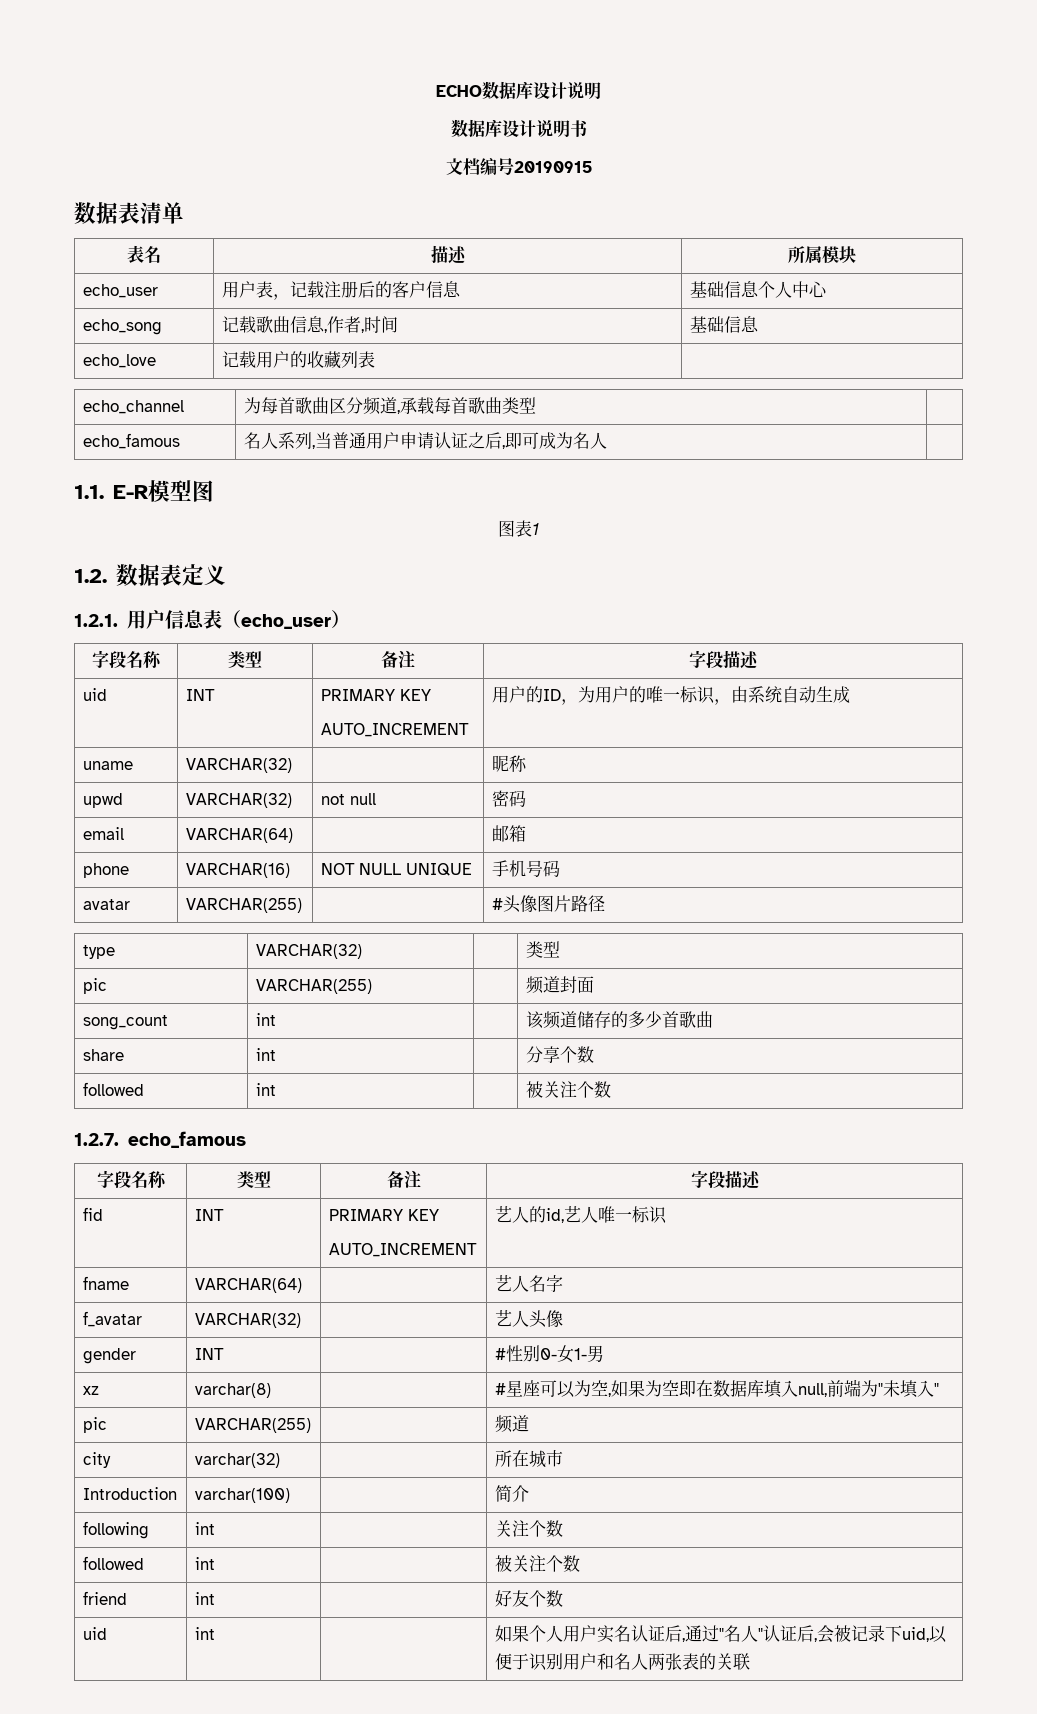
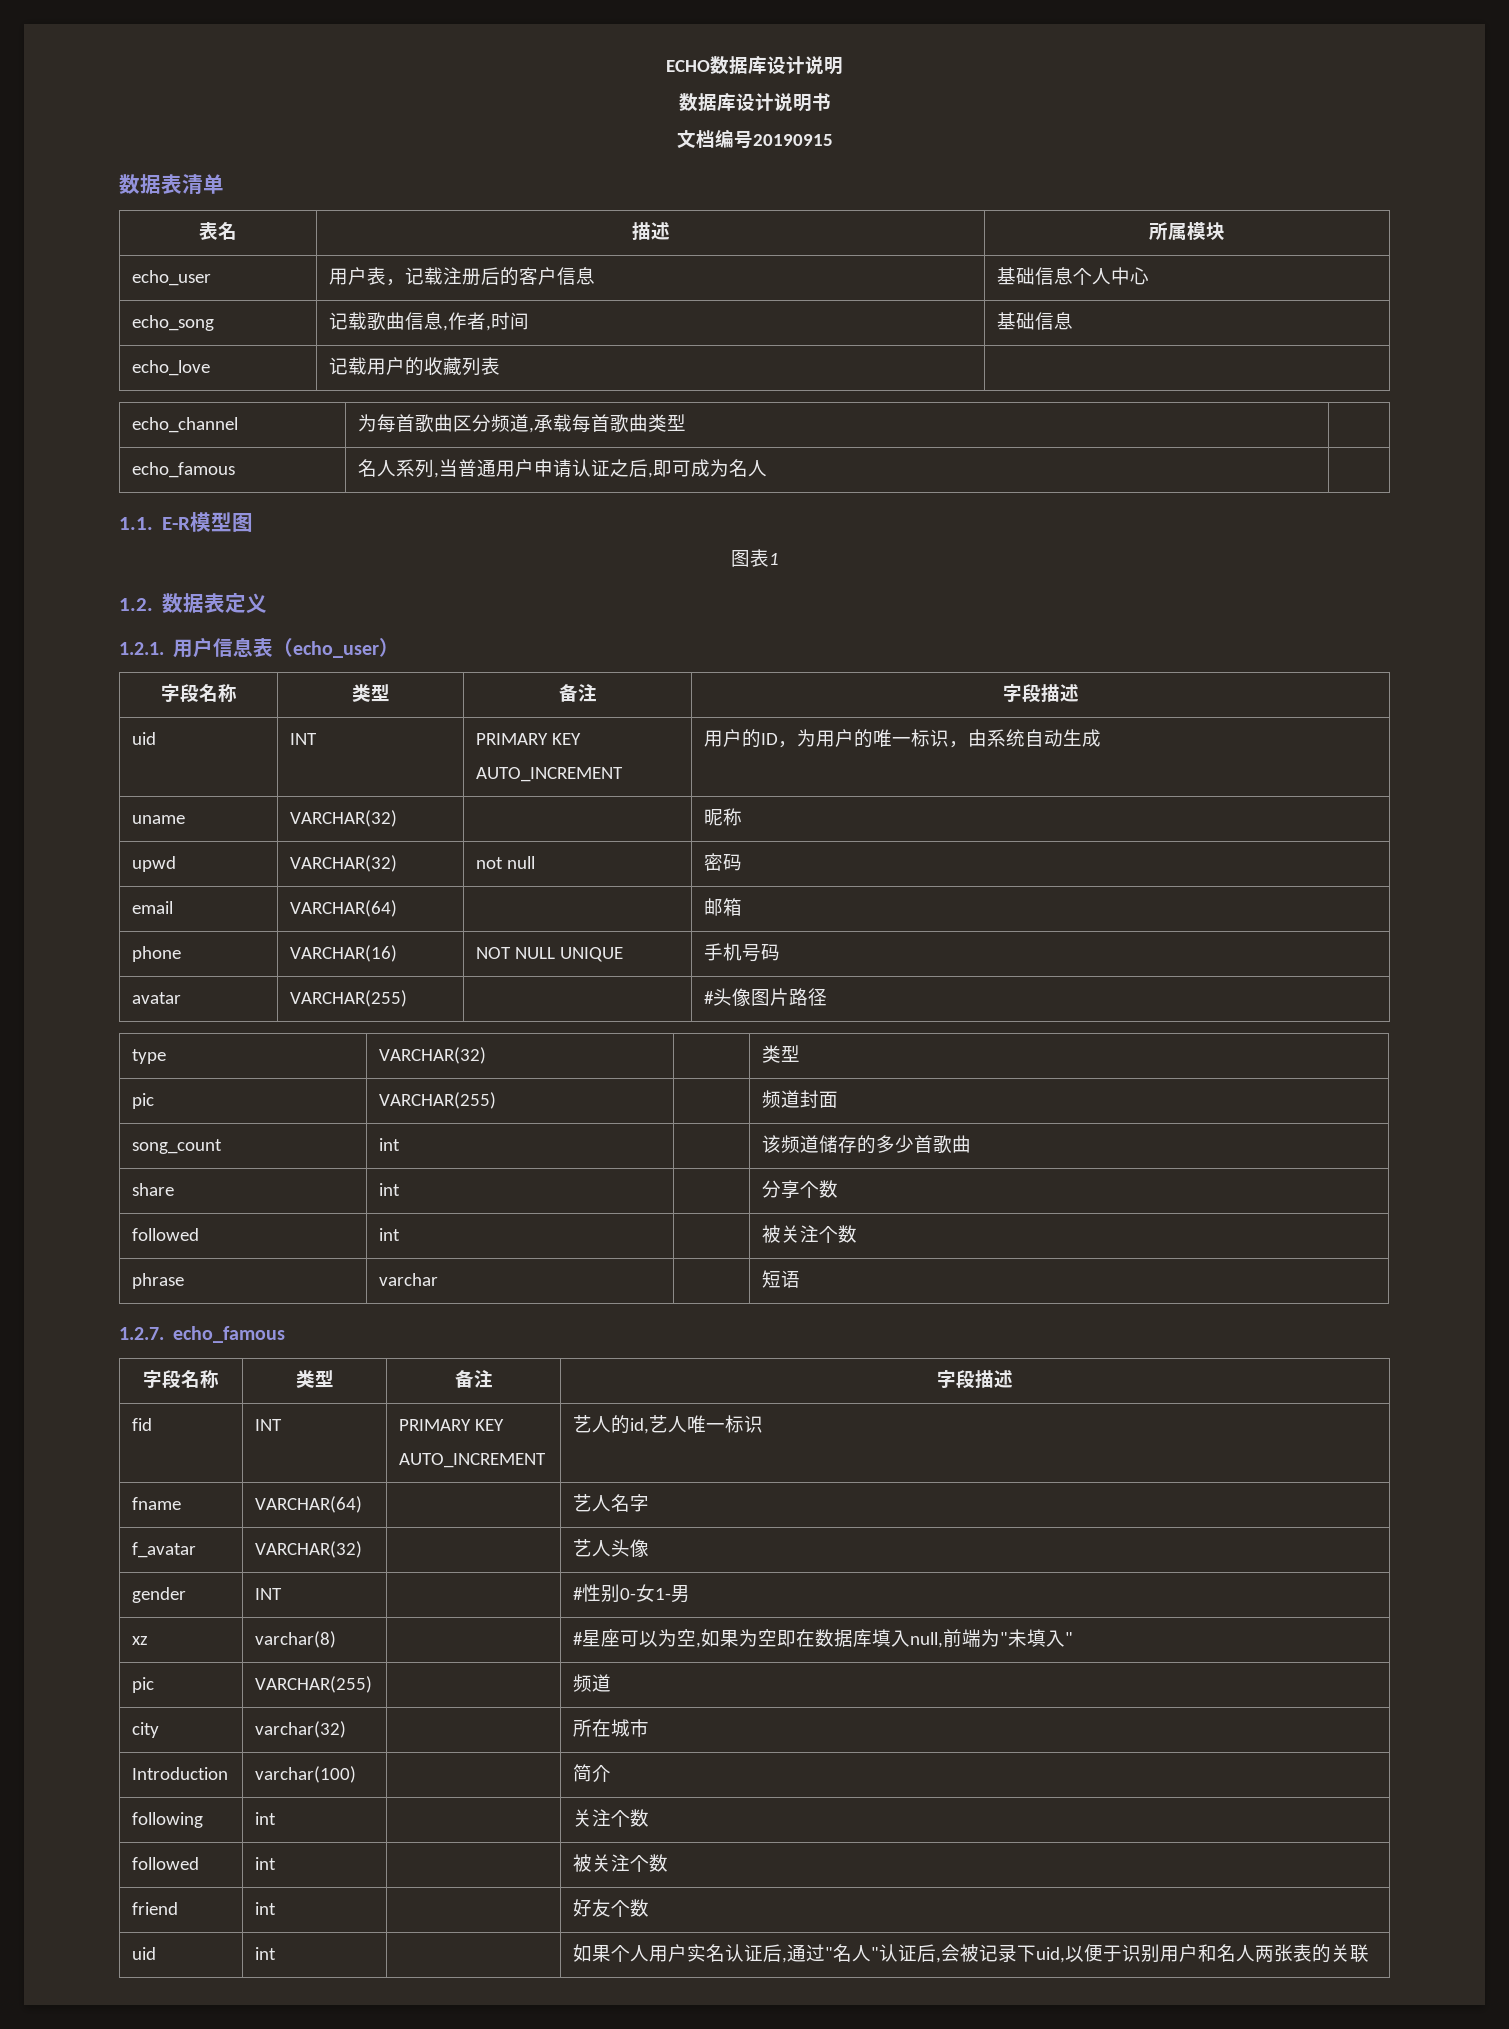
(611, 1089) none -> [132,1273,185,1289] [379,1273,439,1286] [762,1270,801,1288] // phrase | varchar | | 短语

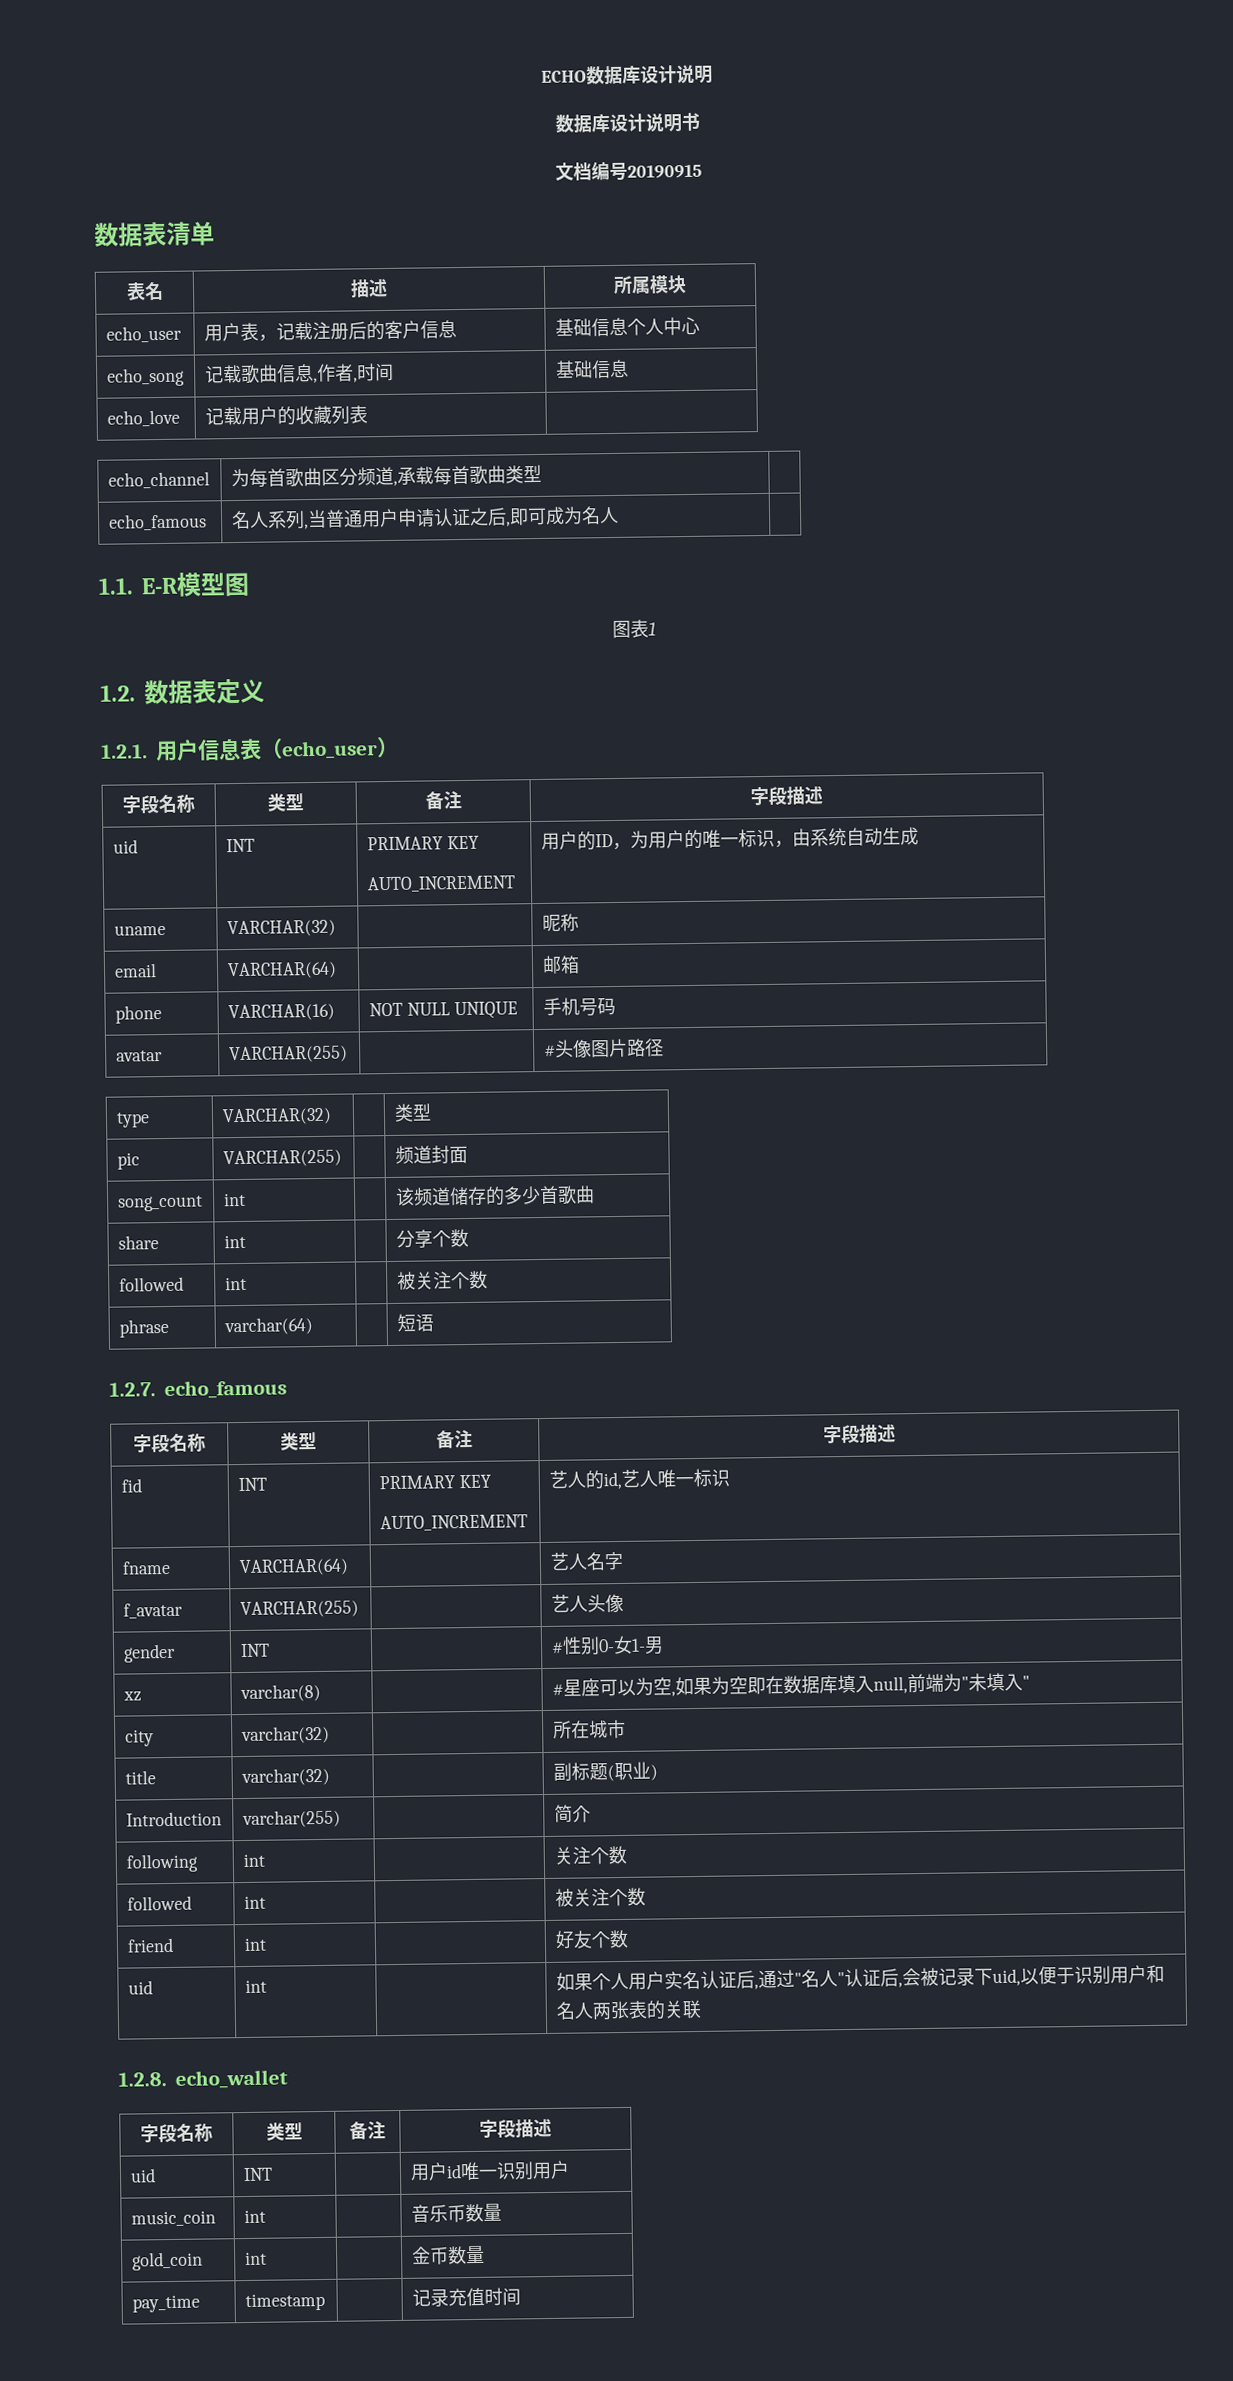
[132,856,177,872] [290,855,398,872] [476,856,536,869] [704,853,743,871] // upwd | VARCHAR(32) | not null | 密码 -> (579, 922) none
[379,1273,439,1286] varchar -> [223,1317,313,1336] varchar(64)
[255,1541,363,1558] VARCHAR(32) -> [239,1600,359,1619] VARCHAR(255)
[132,1677,155,1693] [255,1676,373,1693] [573,1674,612,1692] // pic | VARCHAR(255) | | 频道 -> (1030, 1682) none
(650, 1728) none -> [124,1770,156,1785] [240,1767,330,1787] [552,1761,658,1782] // title | varchar(32) | | 副标题(职业)
[255,1766,357,1783] varchar(100) -> [241,1809,341,1829] varchar(255)
(1370, 1953) none -> [118,2069,288,2089] [140,2123,213,2143] [265,2122,303,2141] [349,2121,386,2140] [479,2118,552,2138] [129,2168,156,2183] [242,2167,273,2182] [409,2160,570,2181] [130,2210,216,2227] [243,2209,266,2224] [410,2203,502,2223] [131,2251,203,2271] [244,2251,267,2266] [410,2245,485,2265] [131,2294,200,2313] [244,2292,325,2312] [411,2287,521,2307] // 1.2.8. echo_wallet // 字段名称 | 类型 | 备注 | 字段描述 // uid | INT | | 用户id唯一识别用户 // music_coin | int | | 音乐币数量 // gold_coin | int | | 金币数量 // pay_time | timestamp | | 记录充值时间

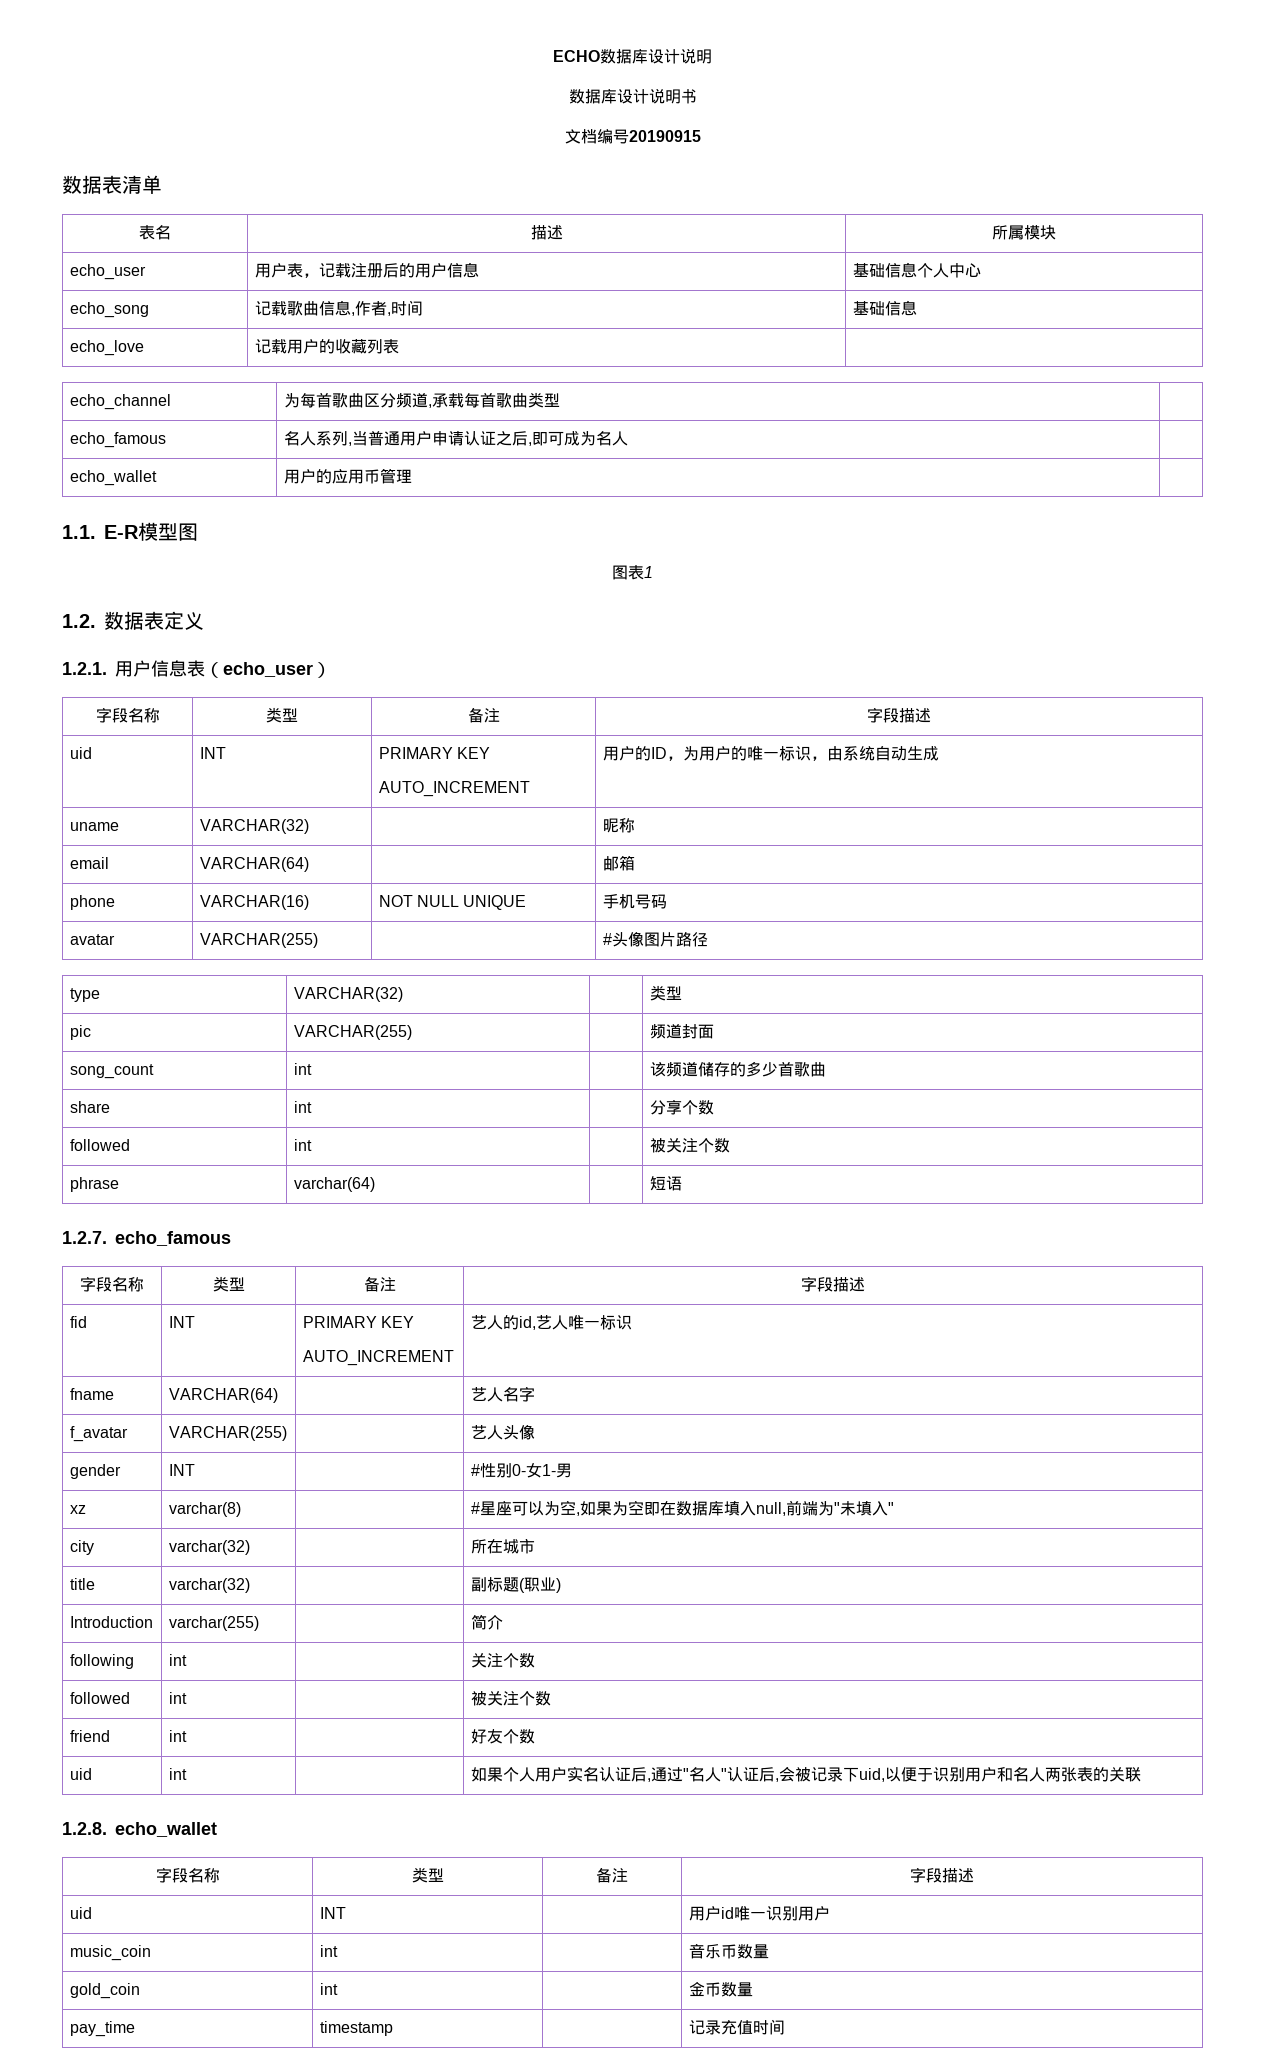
[383,320,403,340] 客 -> [414,263,431,278] 用
(619, 515) none -> [69,470,157,486] [283,468,412,484] // echo_wallet | 用户的应用币管理 |

